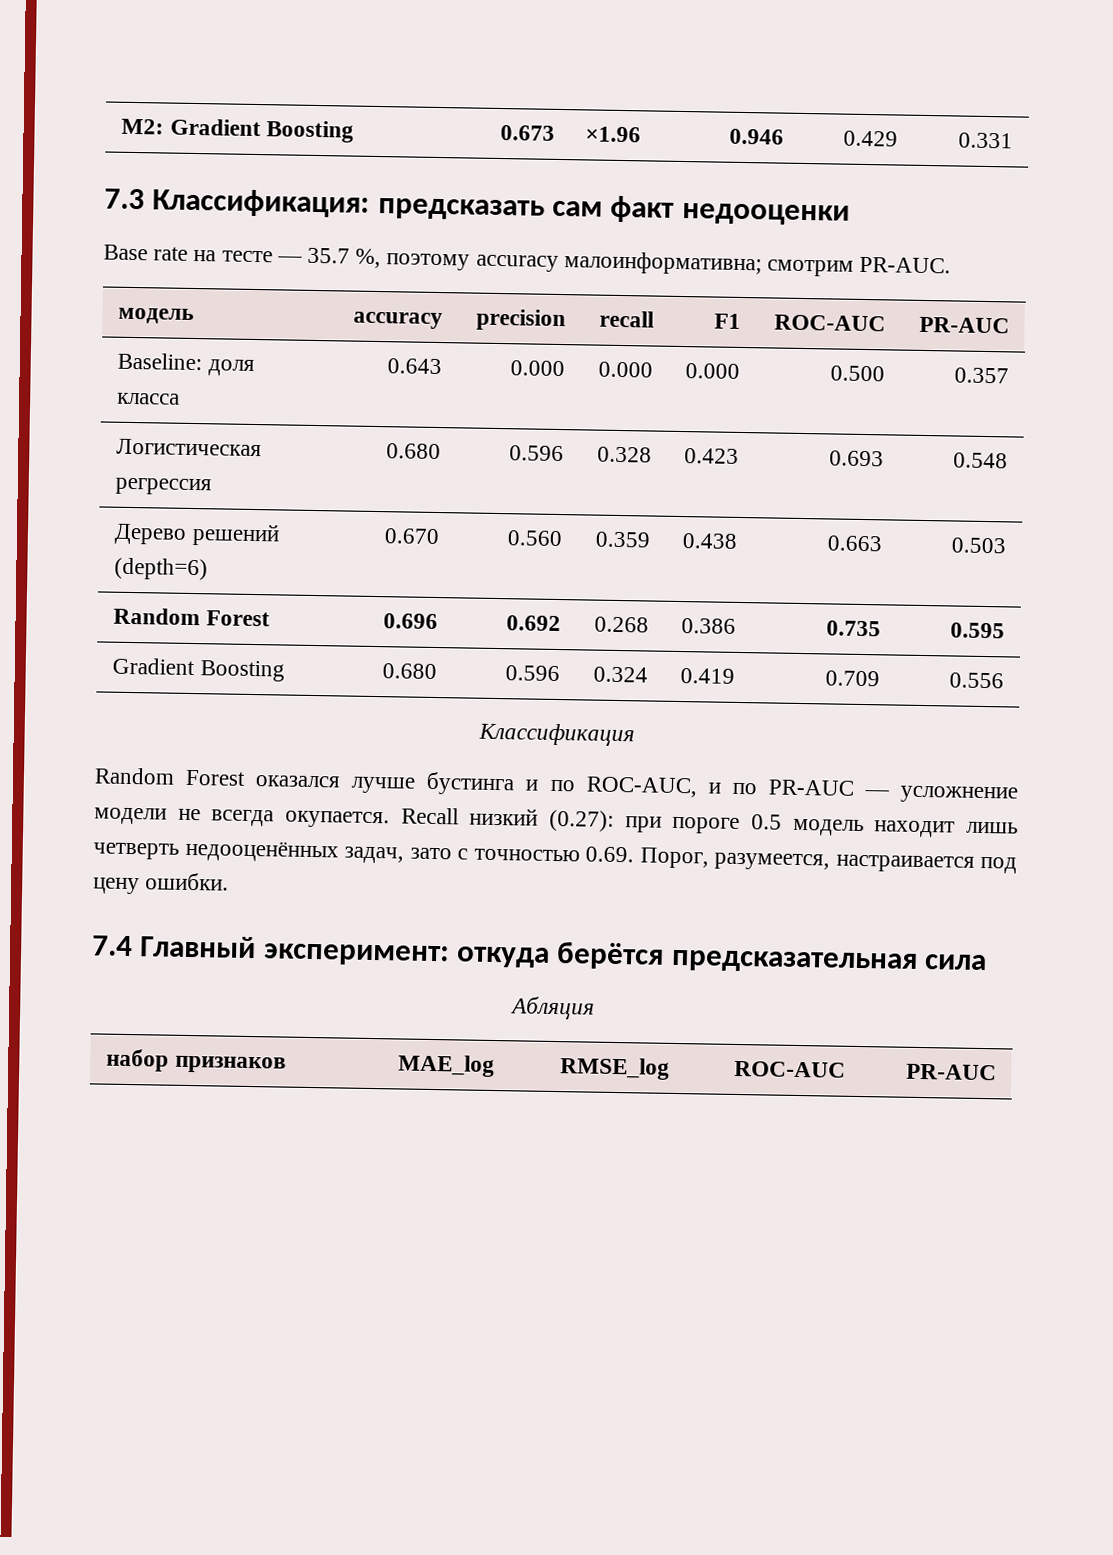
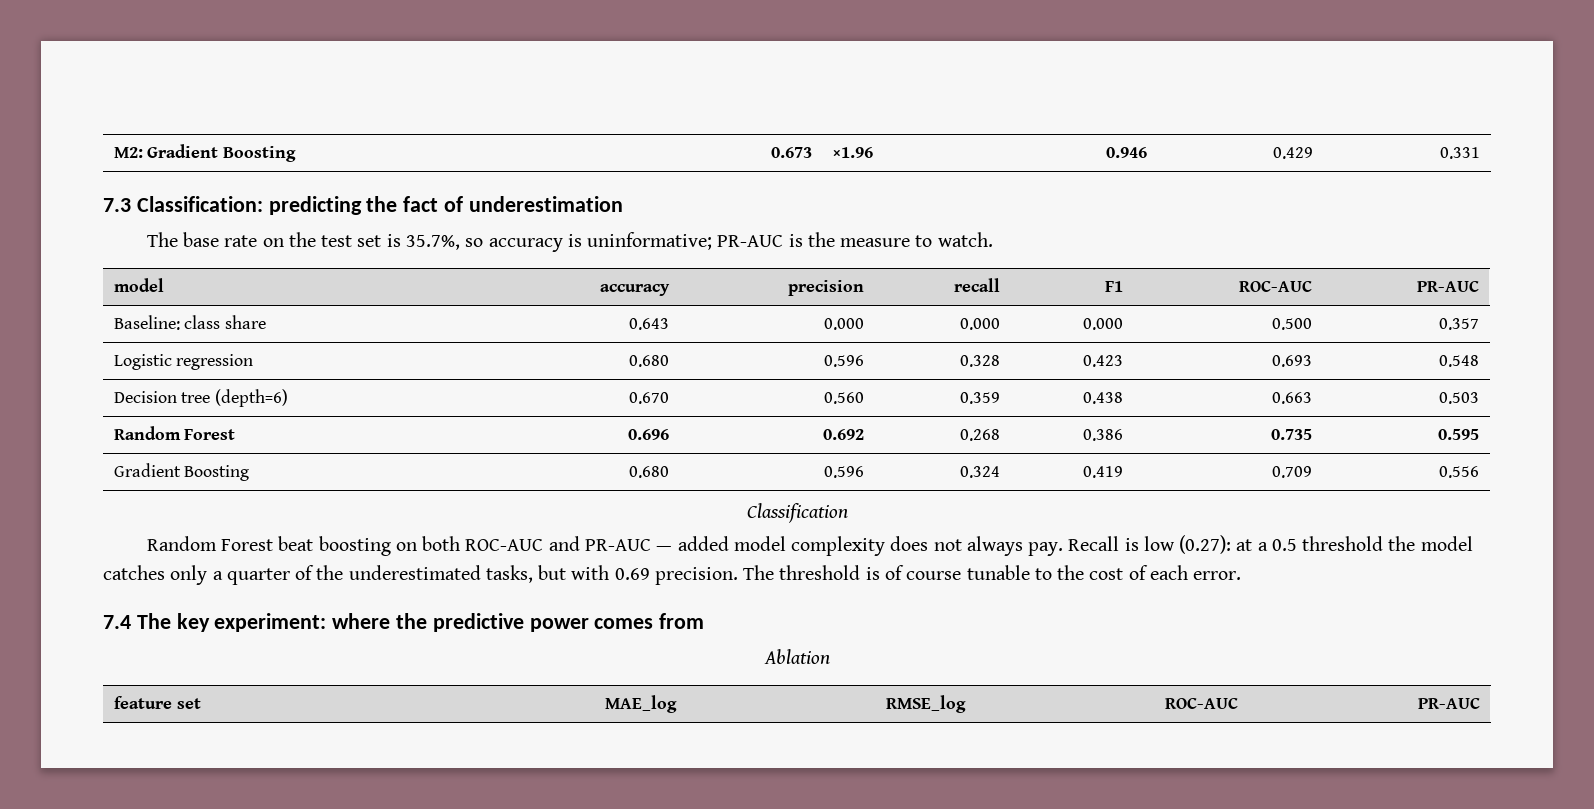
[152,188,850,226] [103,244,952,277] [118,307,195,324] Классификация: предсказать сам факт недооценки // Base rate на тесте — 35.7 %, поэтому accuracy малоинформативна; смотрим PR-AUC. // модель -> [136,196,623,215] [146,232,993,252] [113,278,164,292] Classification: predicting the fact of underestimation // The base rate on the test set is 35.7%, so accuracy is uninformative; PR-AUC is the measure to watch. // model
[207,359,255,376] [117,392,181,405] доля класса -> [184,315,267,329] class share
[116,438,263,457] [115,477,213,496] Логистическая регрессия -> [113,354,254,370] Logistic regression
[114,522,280,547] Дерево решений -> [113,391,211,403] Decision tree
[478,722,635,747] [94,767,1019,804] [94,807,1018,838] [93,839,1017,874] [93,872,230,895] [92,935,988,974] [509,996,595,1020] [106,1048,286,1074] Классификация // Random Forest оказался лучше бустинга и по ROC-AUC, и по PR-AUC — усложнение модели не всегда окупается. Recall низкий (0.27): при пороге 0.5 модель находит лишь четверть недооценённых задач, зато с точностью 0.69. Порог, разумеется, настраивается под цену ошибки. // 7.4 Главный эксперимент: откуда берётся предсказательная сила // Абляция // набор признаков -> [746,503,848,523] [146,535,1473,556] [103,565,1242,585] [103,613,705,632] [763,649,830,664] [113,696,201,709] Classification // Random Forest beat boosting on both ROC-AUC and PR-AUC — added model complexity does not always pay. Recall is low (0.27): at a 0.5 threshold the model catches only a quarter of the underestimated tasks, but with 0.69 precision. The threshold is of course tunable to the cost of each error. // 7.4 The key experiment: where the predictive power comes from // Ablation // feature set

